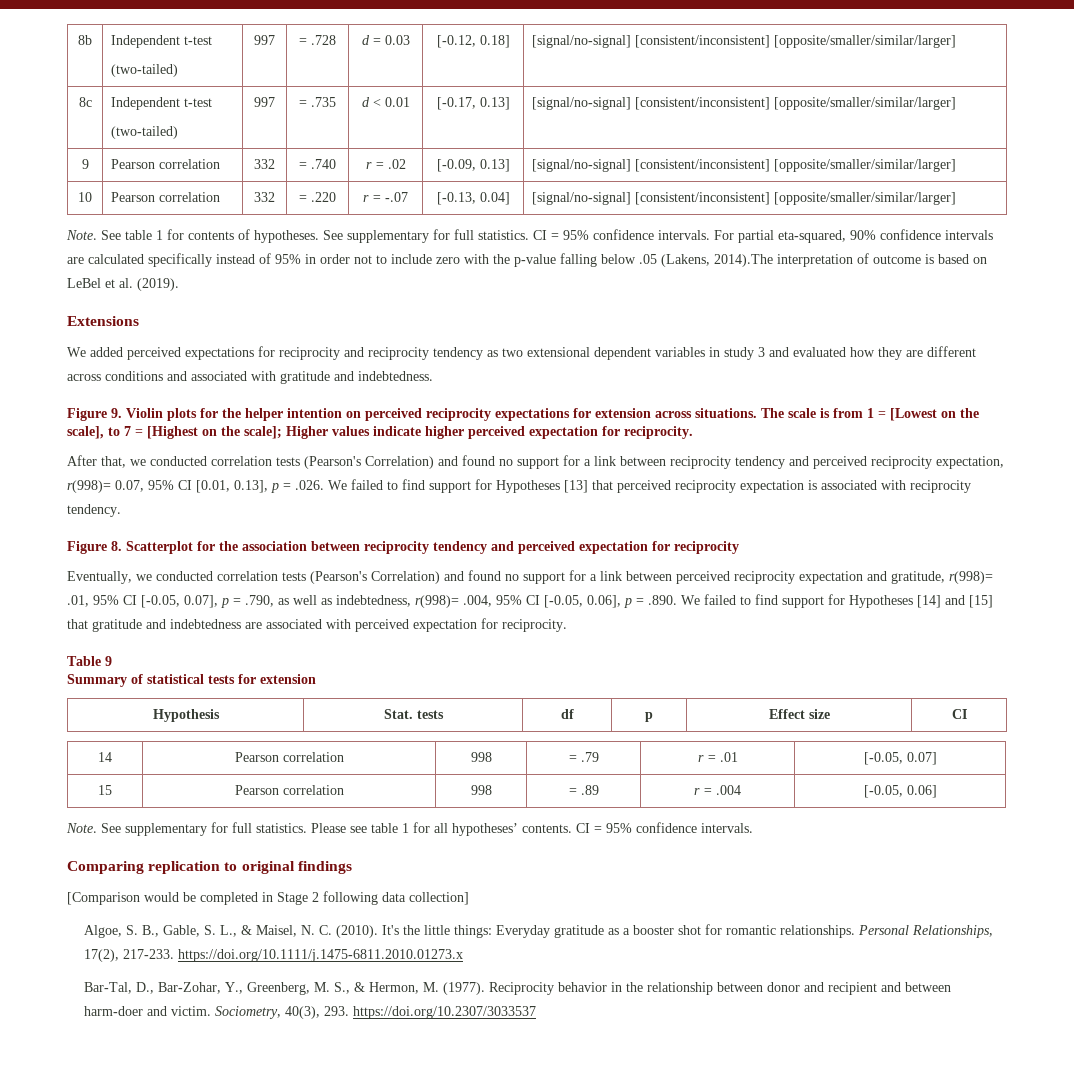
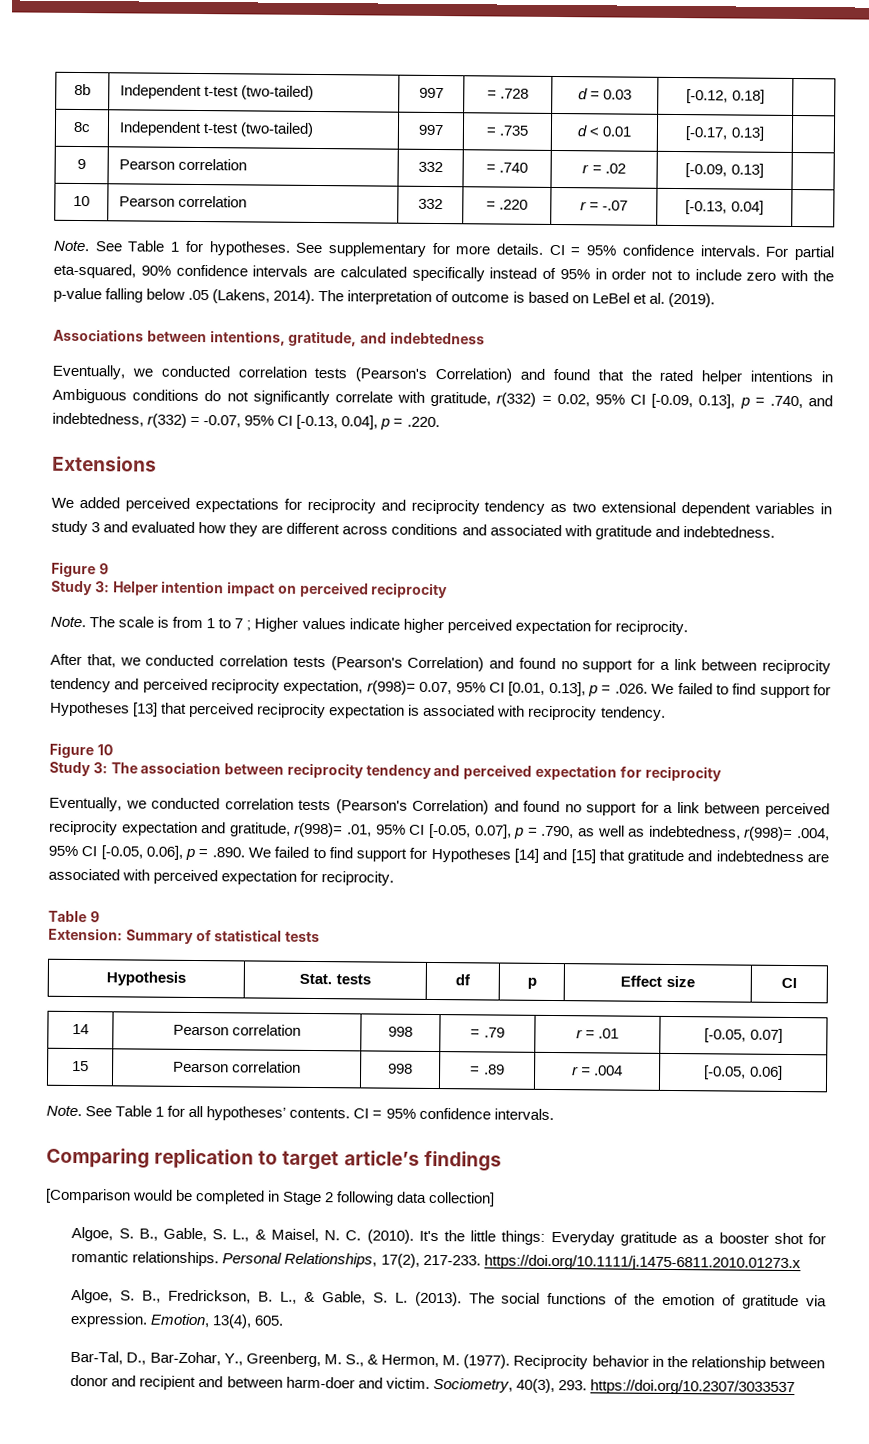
(213, 40) // -> (239, 91) none
[532,35,957,48] [signal/no-signal] [consistent/inconsistent] [opposite/smaller/similar/larger] -> (765, 96) none
(213, 102) // -> (239, 128) none
[532,97,957,110] [signal/no-signal] [consistent/inconsistent] [opposite/smaller/similar/larger] -> (764, 133) none
[532,159,957,172] [signal/no-signal] [consistent/inconsistent] [opposite/smaller/similar/larger] -> (764, 170) none
[532,192,957,205] [66,229,250,240] [signal/no-signal] [consistent/inconsistent] [opposite/smaller/similar/larger] // Note. See table 1 for contents of -> [53,240,204,253] // Note. See Table 1 for
[454,229,529,240] full statistics. -> [455,243,545,255] more details.
[714,254,773,267] 2014).The -> [273,289,345,304] 2014). The
(179, 284) none -> [53,328,485,347] [52,364,834,385] [52,388,833,409] [52,412,440,430] // Associations between intentions, gratitude, and indebtedness // Eventually, we conducted correlation tests (Pearson's Correlation) and found that the rated helper intentions in Ambiguous conditions do not significantly correlate with gratitude, r(332) = 0.02, 95% CI [-0.09, 0.13], p = .740, and indebtedness, r(332) = -0.07, 95% CI [-0.13, 0.04], p = .220.
[111,408,757,421] 9. Violin plots for the helper intention on perceived reciprocity expectations for extension across situations. -> [98,563,109,575] [51,580,449,599] [50,616,86,628] 9 // Study 3: Helper intention impact on perceived reciprocity // Note.
[878,408,979,421] [67,426,282,439] = [Lowest on the scale], to 7 = [Highest on the scale]; -> [218,618,252,631] to 7 ;
[111,541,238,554] 8. Scatterplot for the -> [96,744,113,756] [49,761,138,777] 10 // Study 3: The
(112, 661) none -> [48,927,123,941] Extension:
[238,674,316,684] for extension -> (321, 937) none
[125,822,398,836] supplementary for full statistics. Please see table -> [115,1105,153,1117] Table
[241,861,295,874] original -> [282,1150,420,1171] target article’s
(463, 955) none -> [71,1288,827,1310] [70,1312,285,1329] // Algoe, S. B., Fredrickson, B. L., & Gable, S. L. (2013). The social functions of the emotion of gratitude via expression. Emotion, 13(4), 605.

